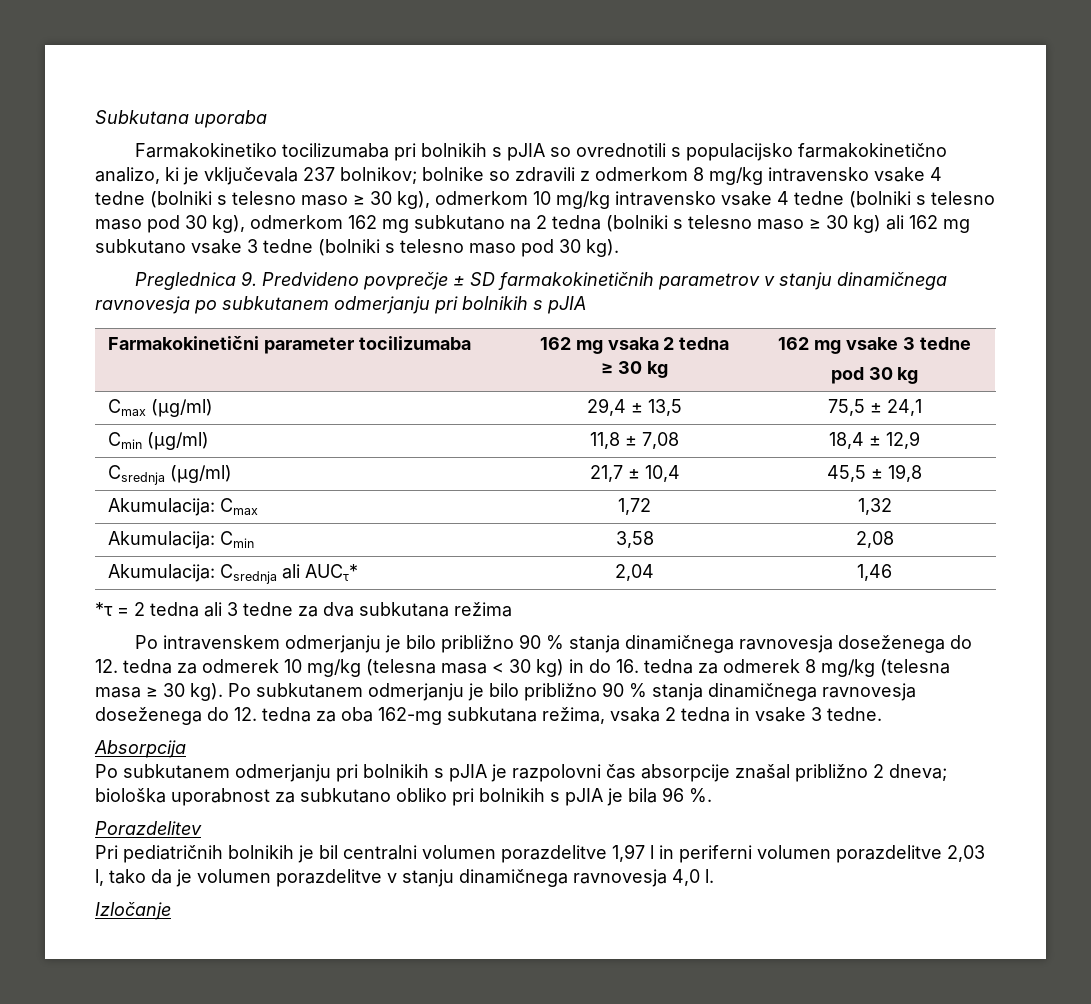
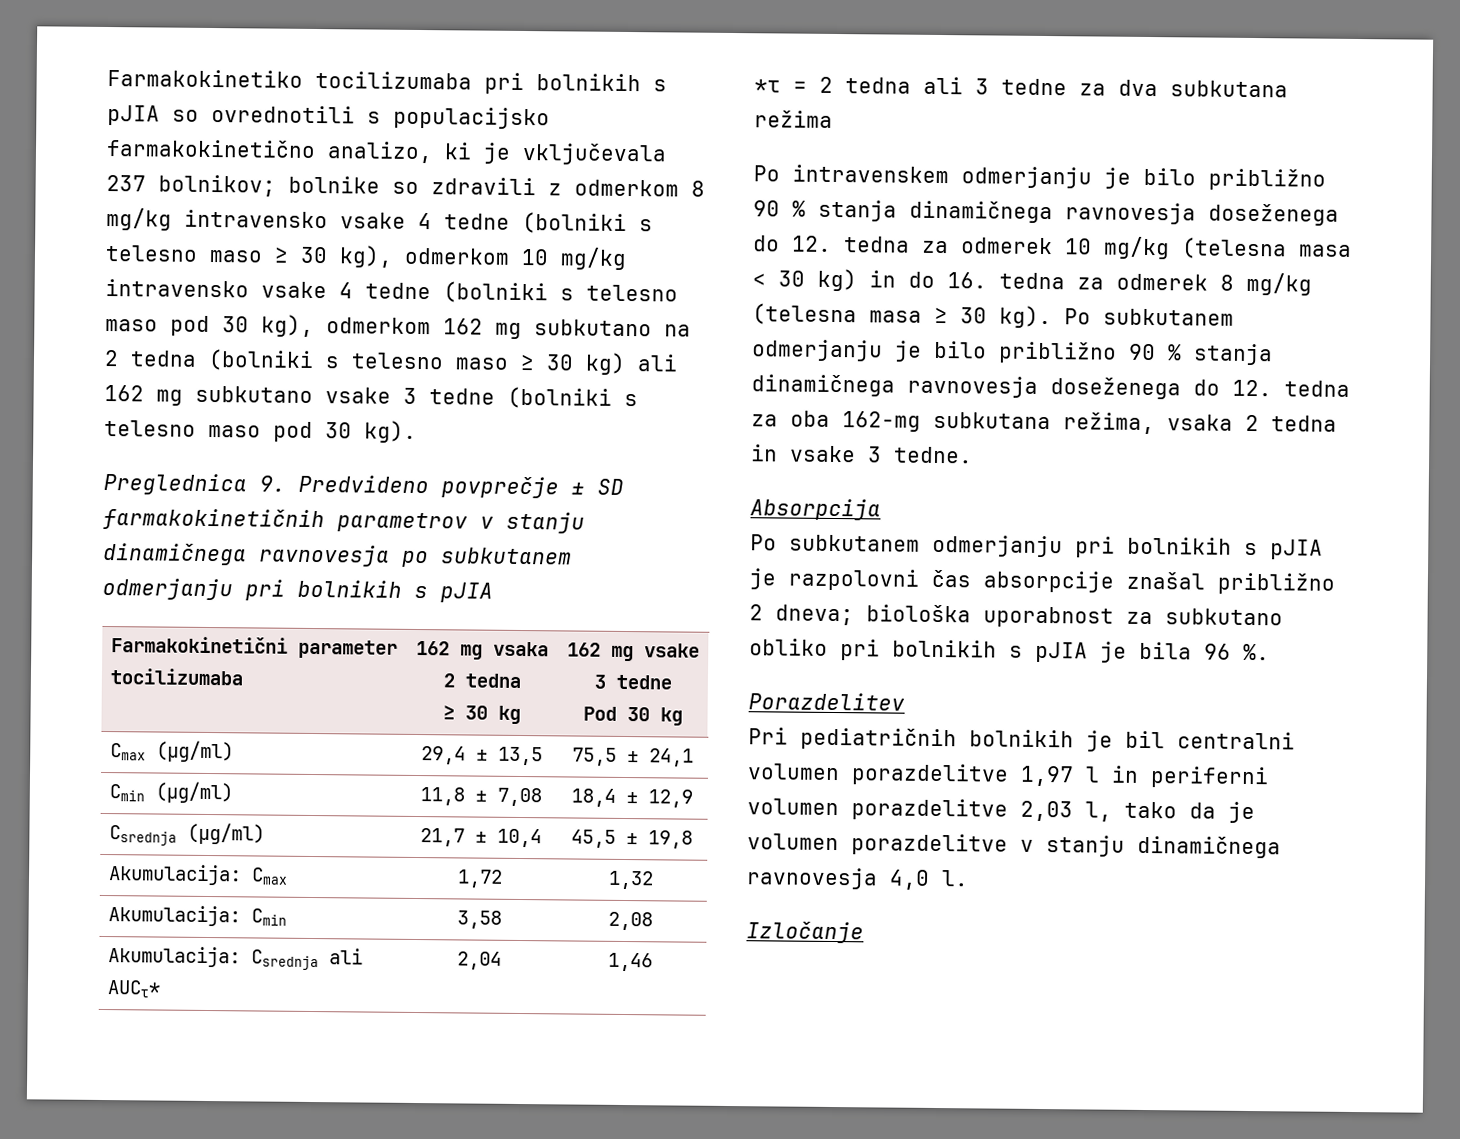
[95,110,267,128] Subkutana uporaba // -> (107, 78) none
[830,367,864,384] pod -> [582,706,617,721] Pod

